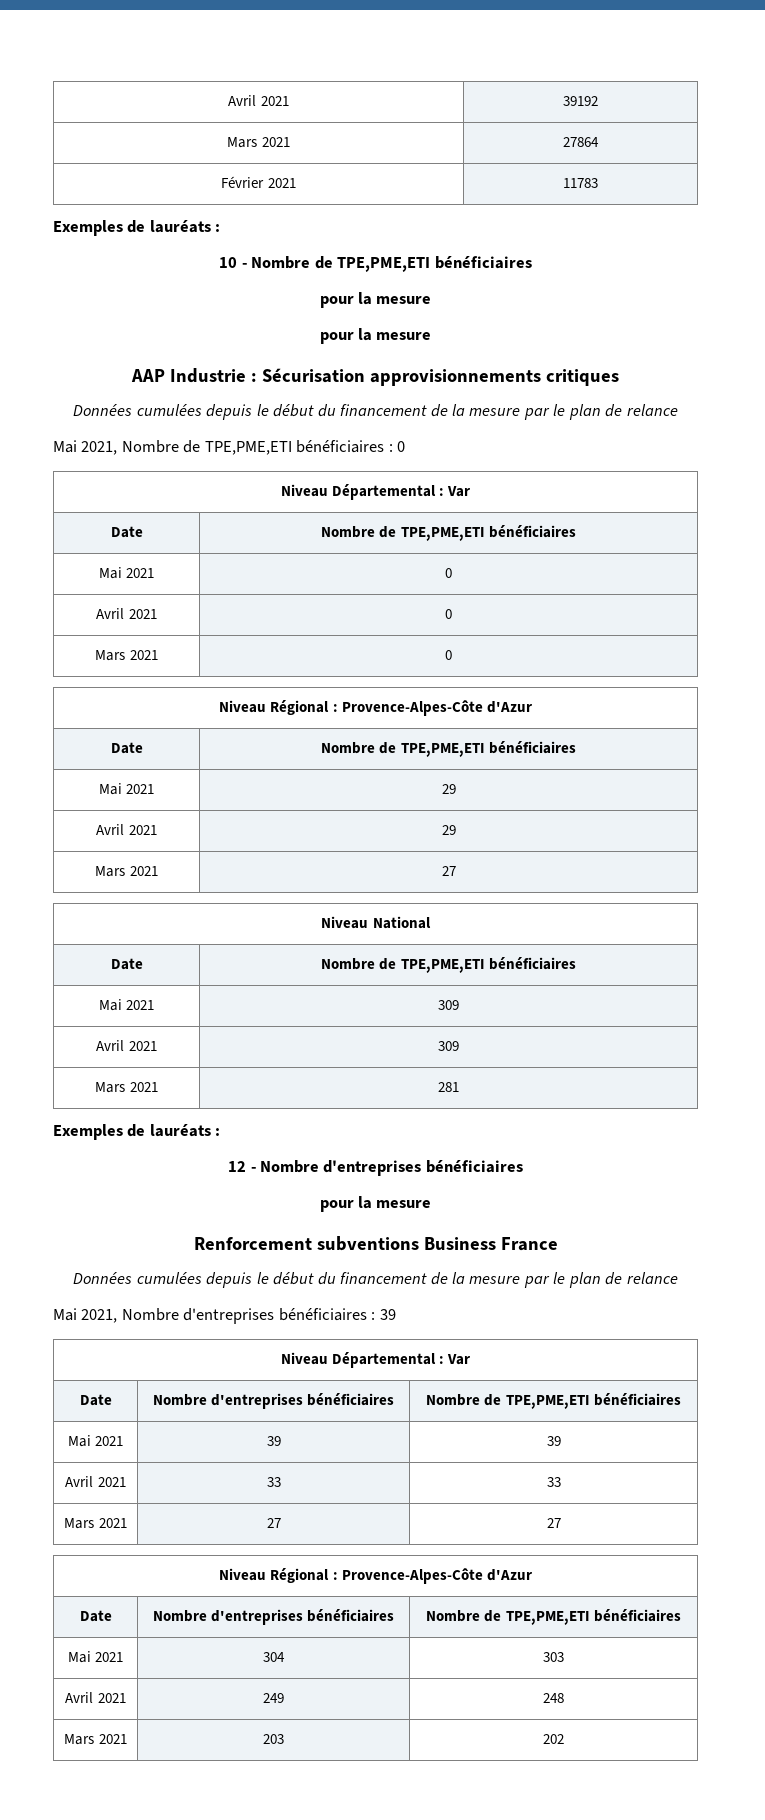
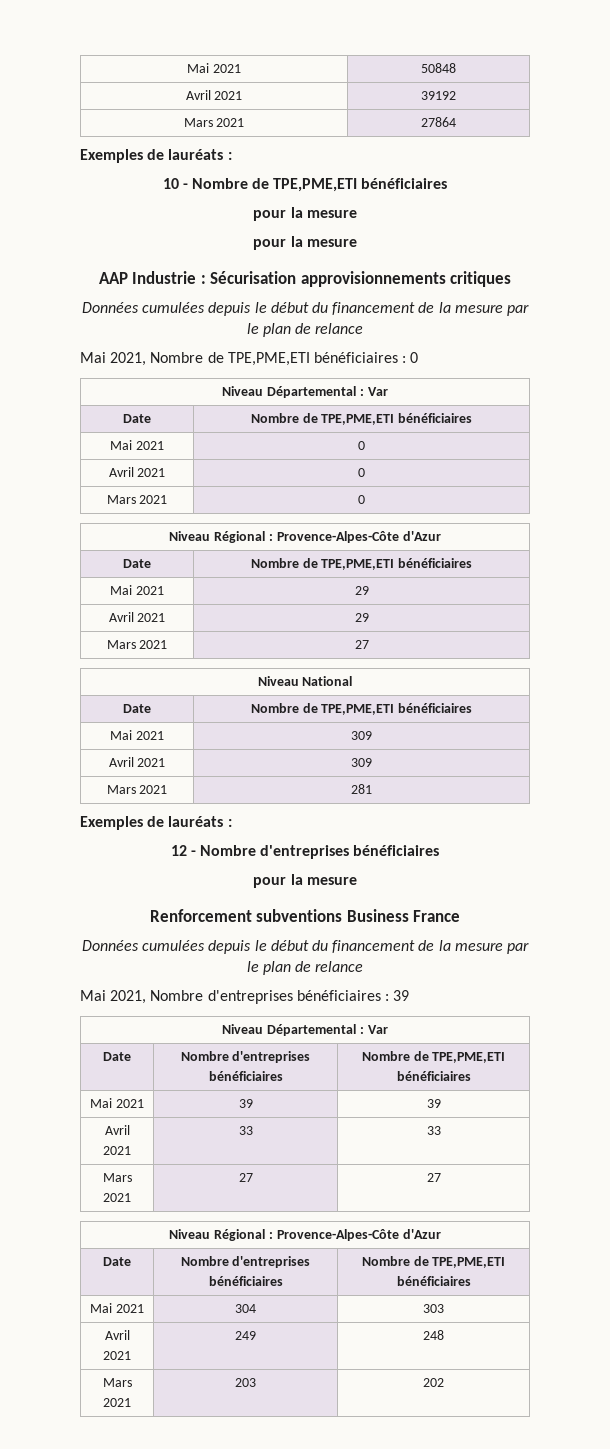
(228, 100) none -> [187,63,241,73] [421,63,456,73] Mai 2021 | 50848 //
[221,176,296,188] [563,178,598,188] // Février 2021 | 11783 -> (456, 122) none

